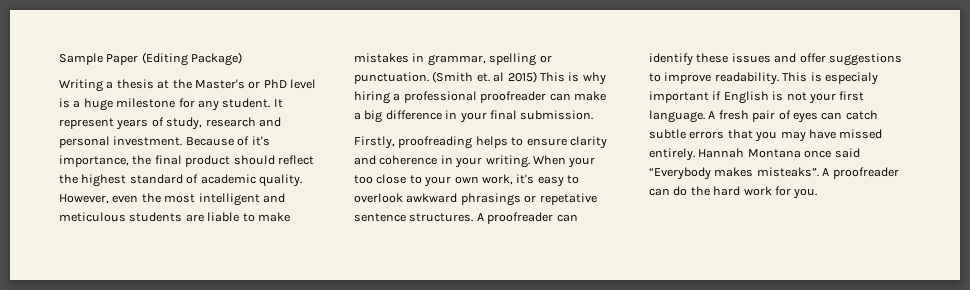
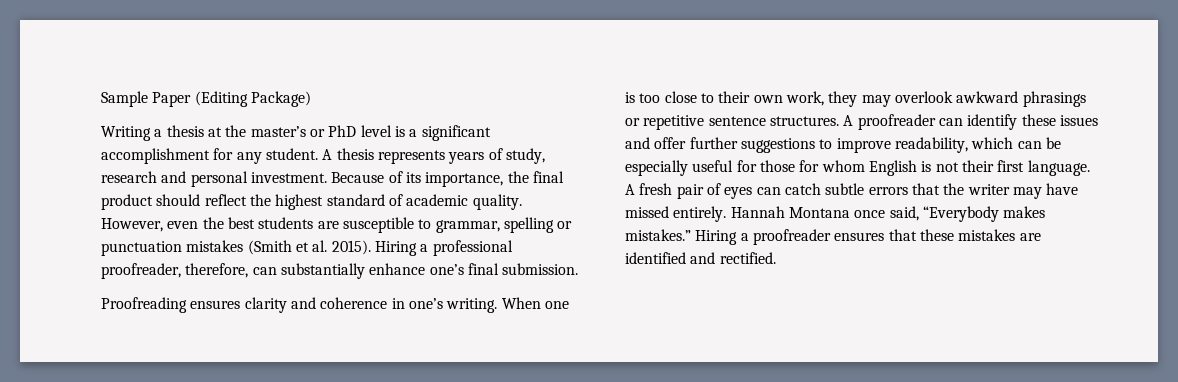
[194,79,245,89] Master's -> [250,126,306,137] master’s
[83,98,176,111] huge milestone -> [421,125,491,141] [101,148,210,164] significant accomplishment
[273,99,283,108] [59,118,114,129] It represent -> [322,148,445,164] A thesis represents
[251,136,270,146] it's -> [405,172,421,183] its
[164,193,285,206] [59,212,290,222] [354,53,552,66] [354,71,606,85] [354,91,606,104] [354,110,594,123] [354,136,567,149] most intelligent and meticulous students are liable to make mistakes in grammar, spelling or punctuation. (Smith et. al 2015) This is why hiring a professional proofreader can make a big difference in your final submission. // Firstly, proofreading helps to ensure -> [227,217,573,233] [101,240,513,256] [101,263,579,279] [101,297,241,313] best students are susceptible to grammar, spelling or punctuation mistakes (Smith et al. 2015). Hiring a professional proofreader, therefore, can substantially enhance one’s final submission. // Proofreading ensures
[455,157,483,168] your -> [408,298,443,309] one’s
[568,157,596,168] your -> [544,301,569,309] [625,92,635,103] one is
[424,176,452,187] your -> [718,91,751,103] their
[516,174,579,187] it's easy to -> [828,91,891,107] they may
[539,193,597,205] repetative -> [643,115,705,130] repetitive
(826, 58) none -> [689,137,738,149] further
[714,72,878,85] [649,91,722,103] readability. This is especialy important if -> [894,137,1061,153] [625,160,865,176] readability, which can be especially useful for those for whom
[808,93,836,104] your -> [961,160,994,172] their
[755,131,778,142] you -> [943,183,1010,195] the writer
[834,148,860,158] said -> [889,206,919,221] said,
[756,167,899,179] [649,186,818,199] misteaks”. A proofreader can do the hard work for you. -> [625,229,1041,245] [625,252,776,264] mistakes.” Hiring a proofreader ensures that these mistakes are identified and rectified.

